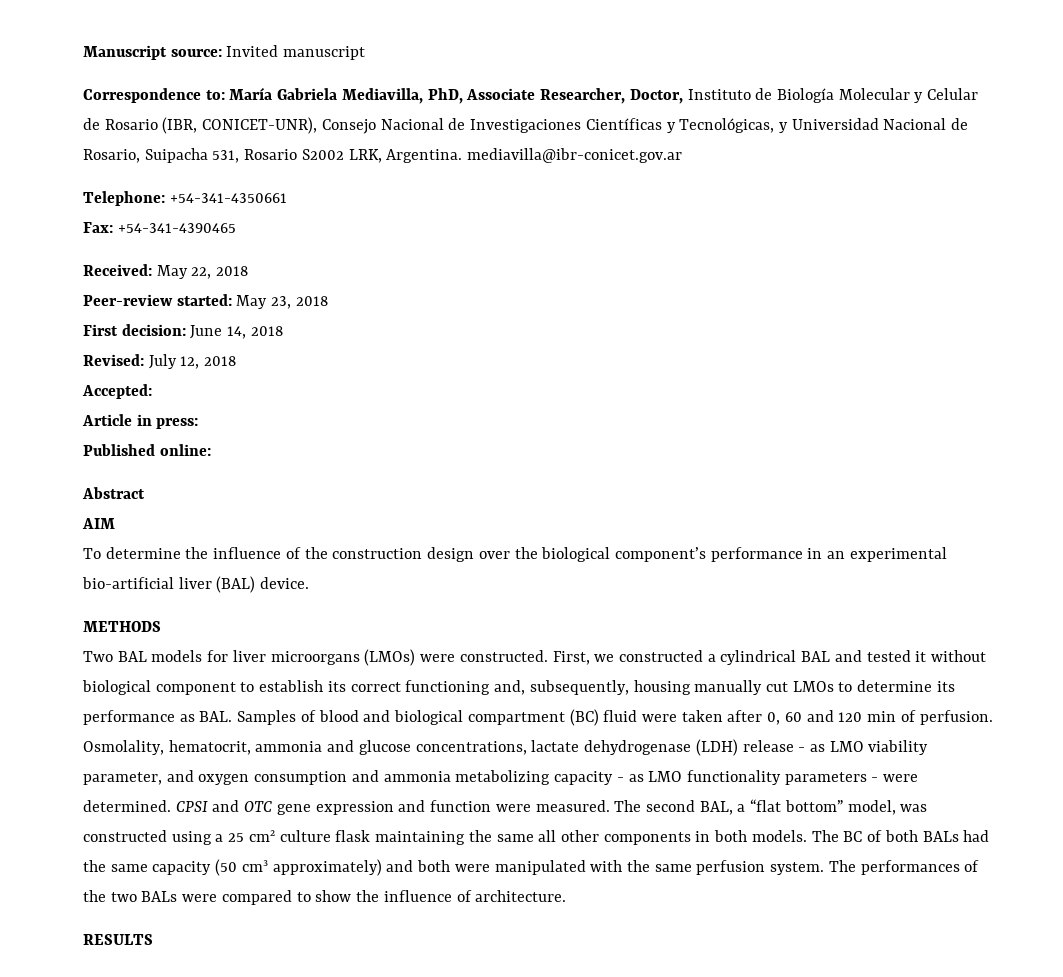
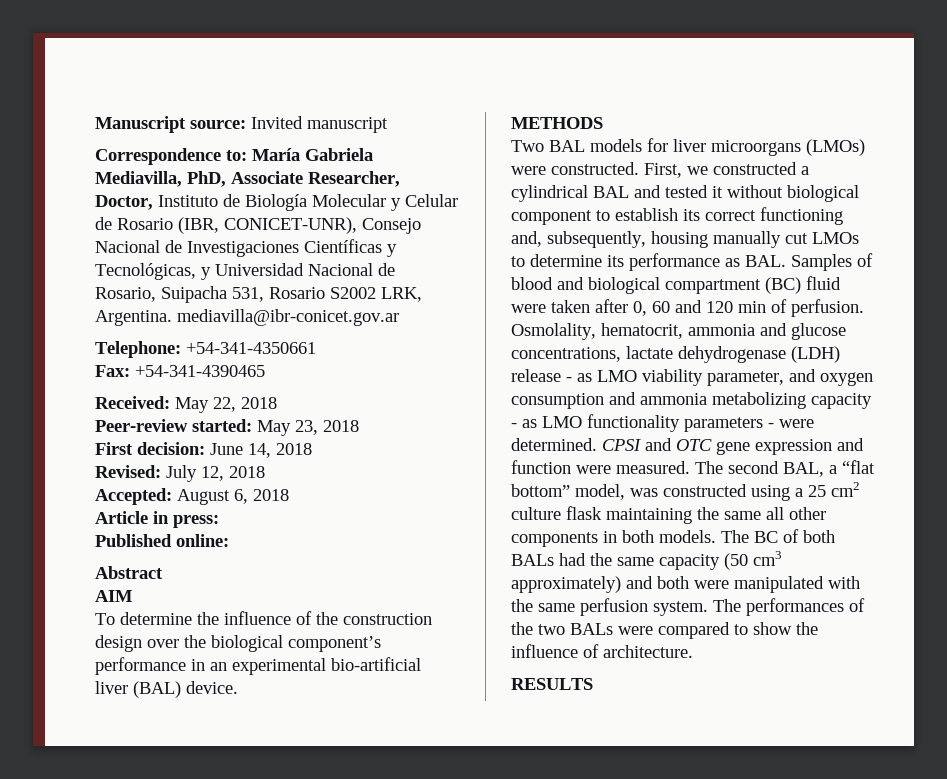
(152, 391) none -> [177,489,289,505] August 6, 2018

